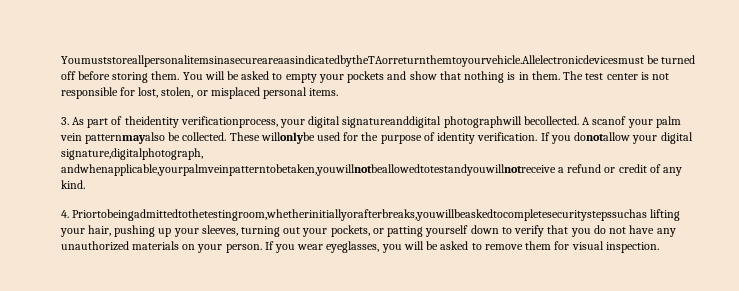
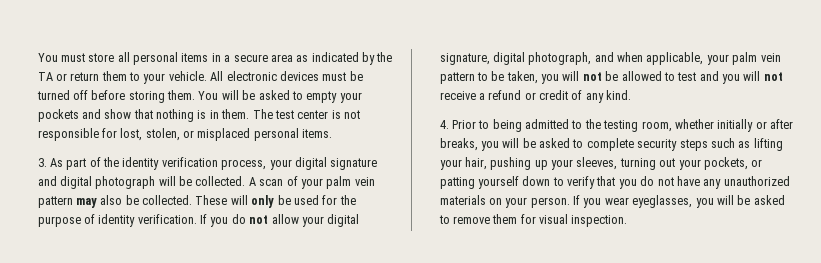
[60,55,644,67] YoumuststoreallpersonalitemsinasecureareaasindicatedbytheTAorreturnthemtoyourvehicle.Allelectronicdevicesmust -> [37,52,393,65] [37,71,347,84] You must store all personal items in a secure area as indicated by the TA or return them to your vehicle. All electronic devices must
[124,116,681,128] [59,132,315,144] theidentity verificationprocess, your digital signatureanddigital photographwill becollected. A scanof your palm vein patternmayalso be collected. These willonlybe -> [103,157,378,170] [37,176,375,189] [37,195,291,208] the identity verification process, your digital signature and digital photograph will be collected. A scan of your palm vein pattern may also be collected. These will only be
[574,132,693,144] [60,148,203,160] [60,164,556,176] donotallow your digital signature,digitalphotograph, andwhenapplicable,yourpalmveinpatterntobetaken,youwillnotbeallowedtotestandyouwillnotreceive -> [231,214,360,227] [439,52,781,65] [439,71,783,84] [439,91,476,100] do not allow your digital signature, digital photograph, and when applicable, your palm vein pattern to be taken, you will not be allowed to test and you will not receive
[71,209,647,221] Priortobeingadmittedtothetestingroom,whetherinitiallyorafterbreaks,youwillbeaskedtocompletesecuritystepssuchas -> [451,119,794,132] [439,138,751,151] Prior to being admitted to the testing room, whether initially or after breaks, you will be asked to complete security steps such as

